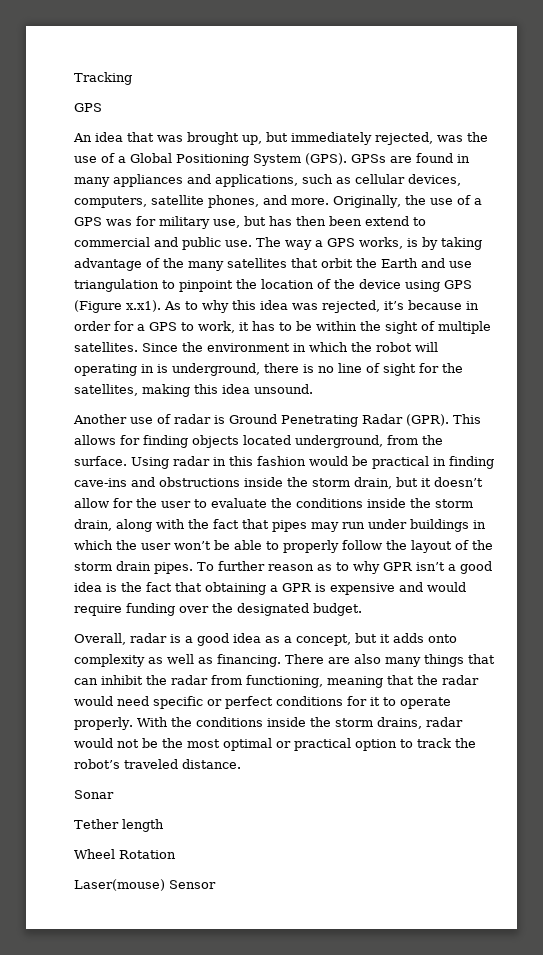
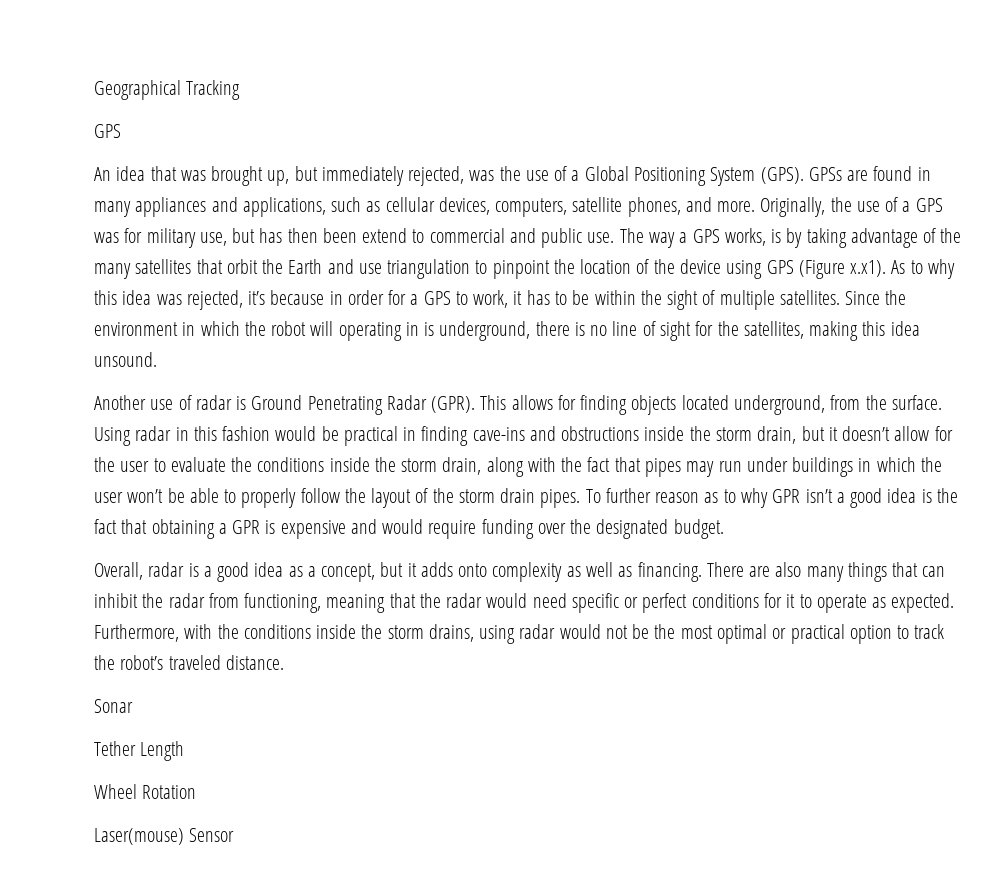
(74, 78) none -> [94,80,181,100] Geographical
[74,717,168,730] properly. With -> [872,593,955,613] [94,624,213,642] as expected. Furthermore, with
(422, 723) none -> [479,625,516,644] using
[122,819,164,832] length -> [140,741,185,761] Length

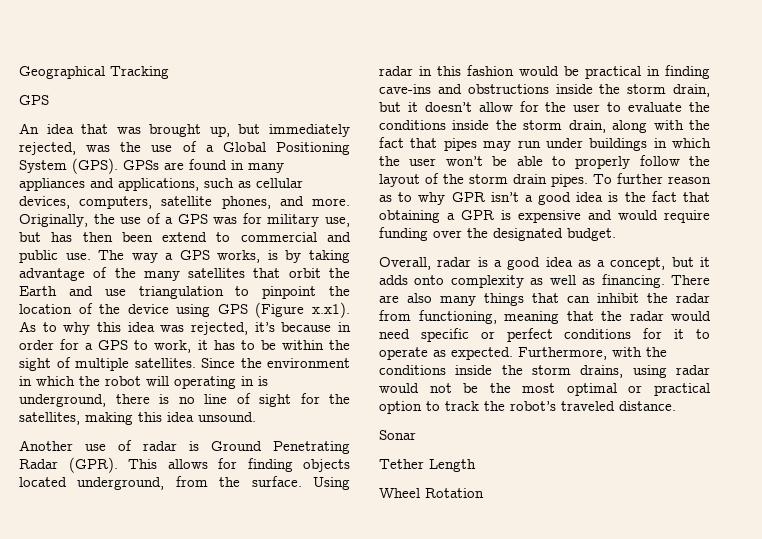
[94,828,235,845] // Laser(mouse) Sensor -> (484, 493) none

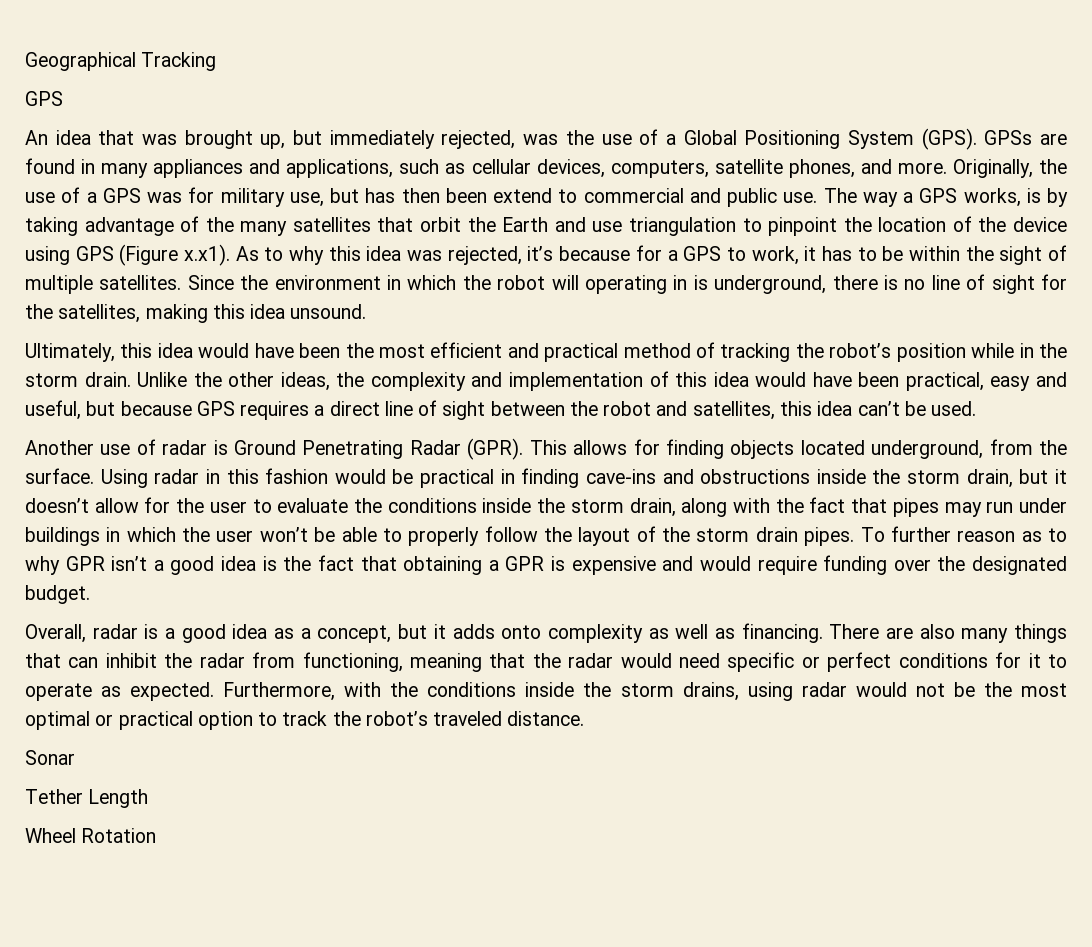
[338,322,351,332] [19,340,54,350] in order -> (631, 253) none
(256, 417) none -> [25,342,1067,362] [25,371,1067,391] [25,400,977,420] // Ultimately, this idea would have been the most efficient and practical method of tracking the robot’s position while in the storm drain. Unlike the other ideas, the complexity and implementation of this idea would have been practical, easy and useful, but because GPS requires a direct line of sight between the robot and satellites, this idea can’t be used.

